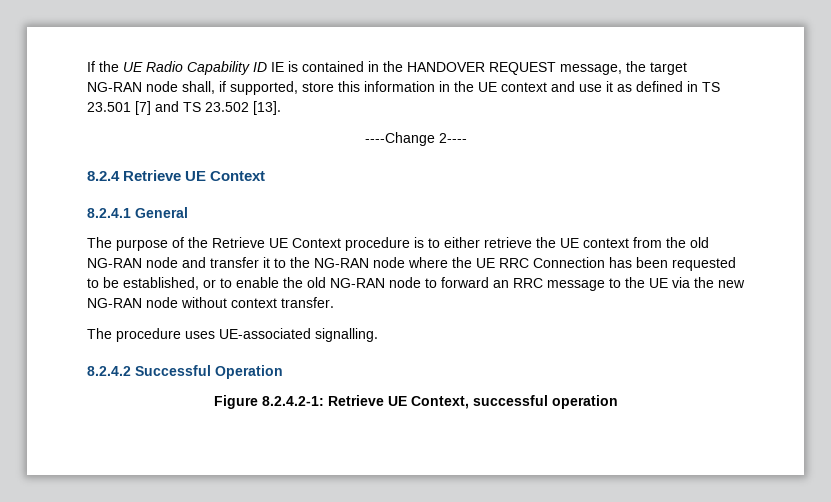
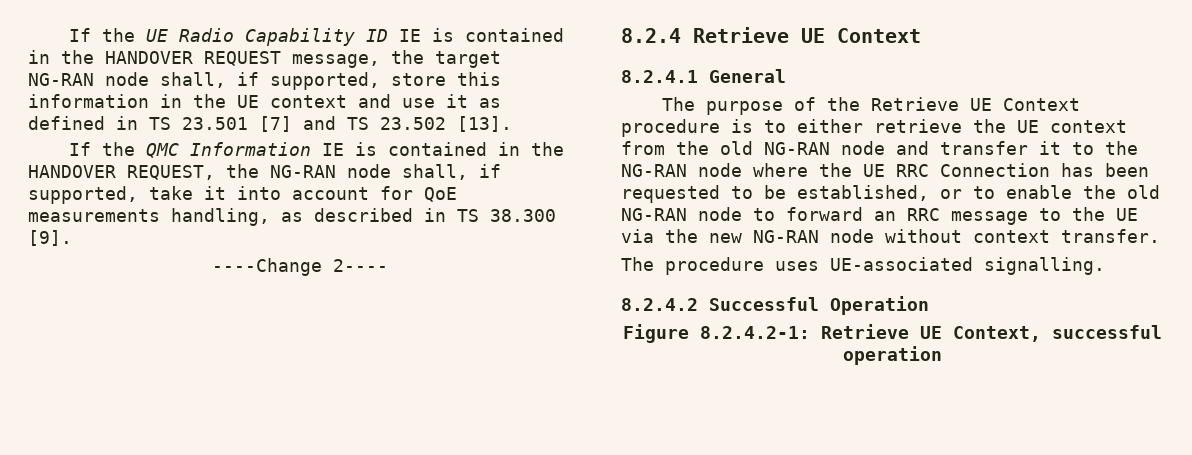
(281, 108) none -> [69,142,565,158] [28,164,501,180] [28,186,457,204] [28,208,556,226] [28,230,72,246] // If the QMC Information IE is contained in the HANDOVER REQUEST, the NG-RAN node shall, if supported, take it into account for QoE measurements handling, as described in TS 38.300 [9].

